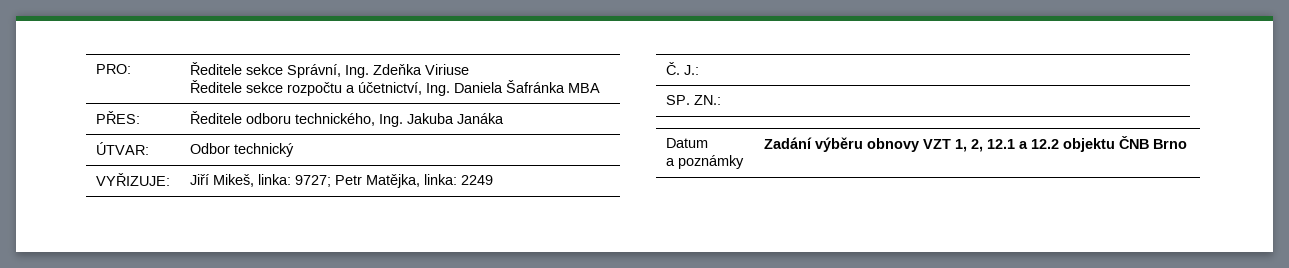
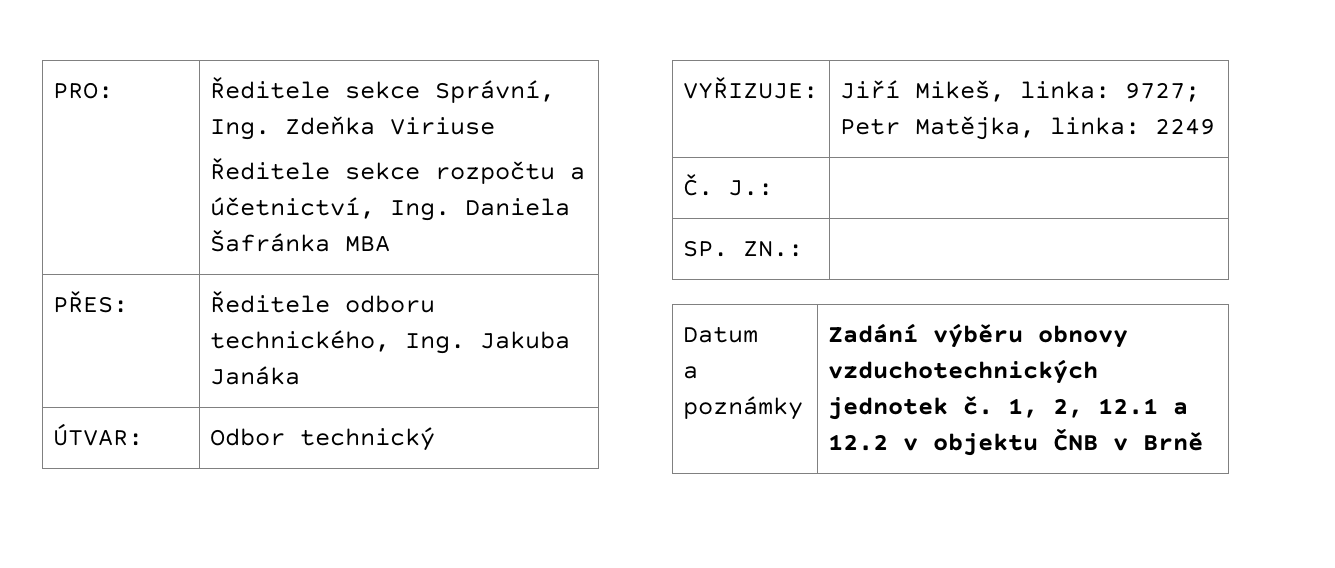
[922,139,951,149] VZT -> [827,359,1098,384] [827,396,993,420] vzduchotechnických jednotek č.
(1059, 144) none -> [902,438,918,451] v
[1152,139,1187,149] Brno -> [1112,432,1203,451] v Brně

